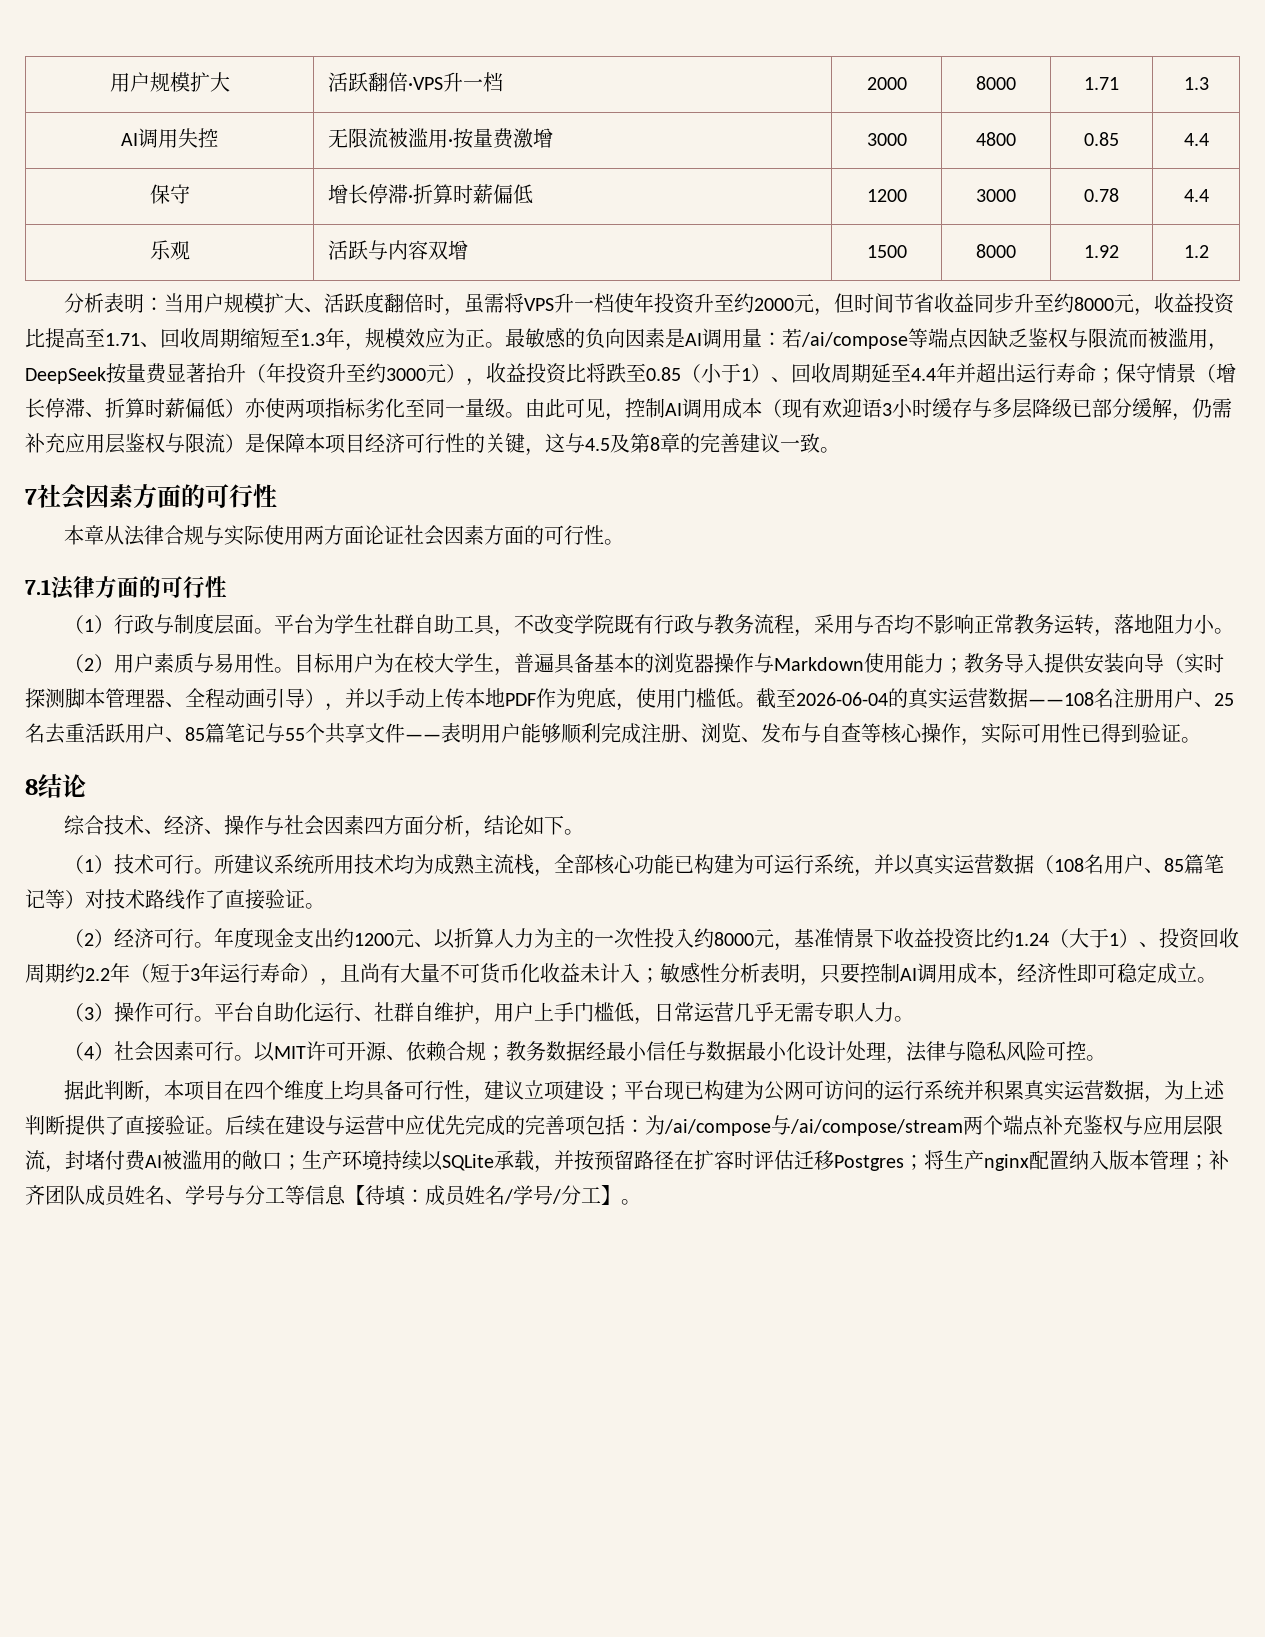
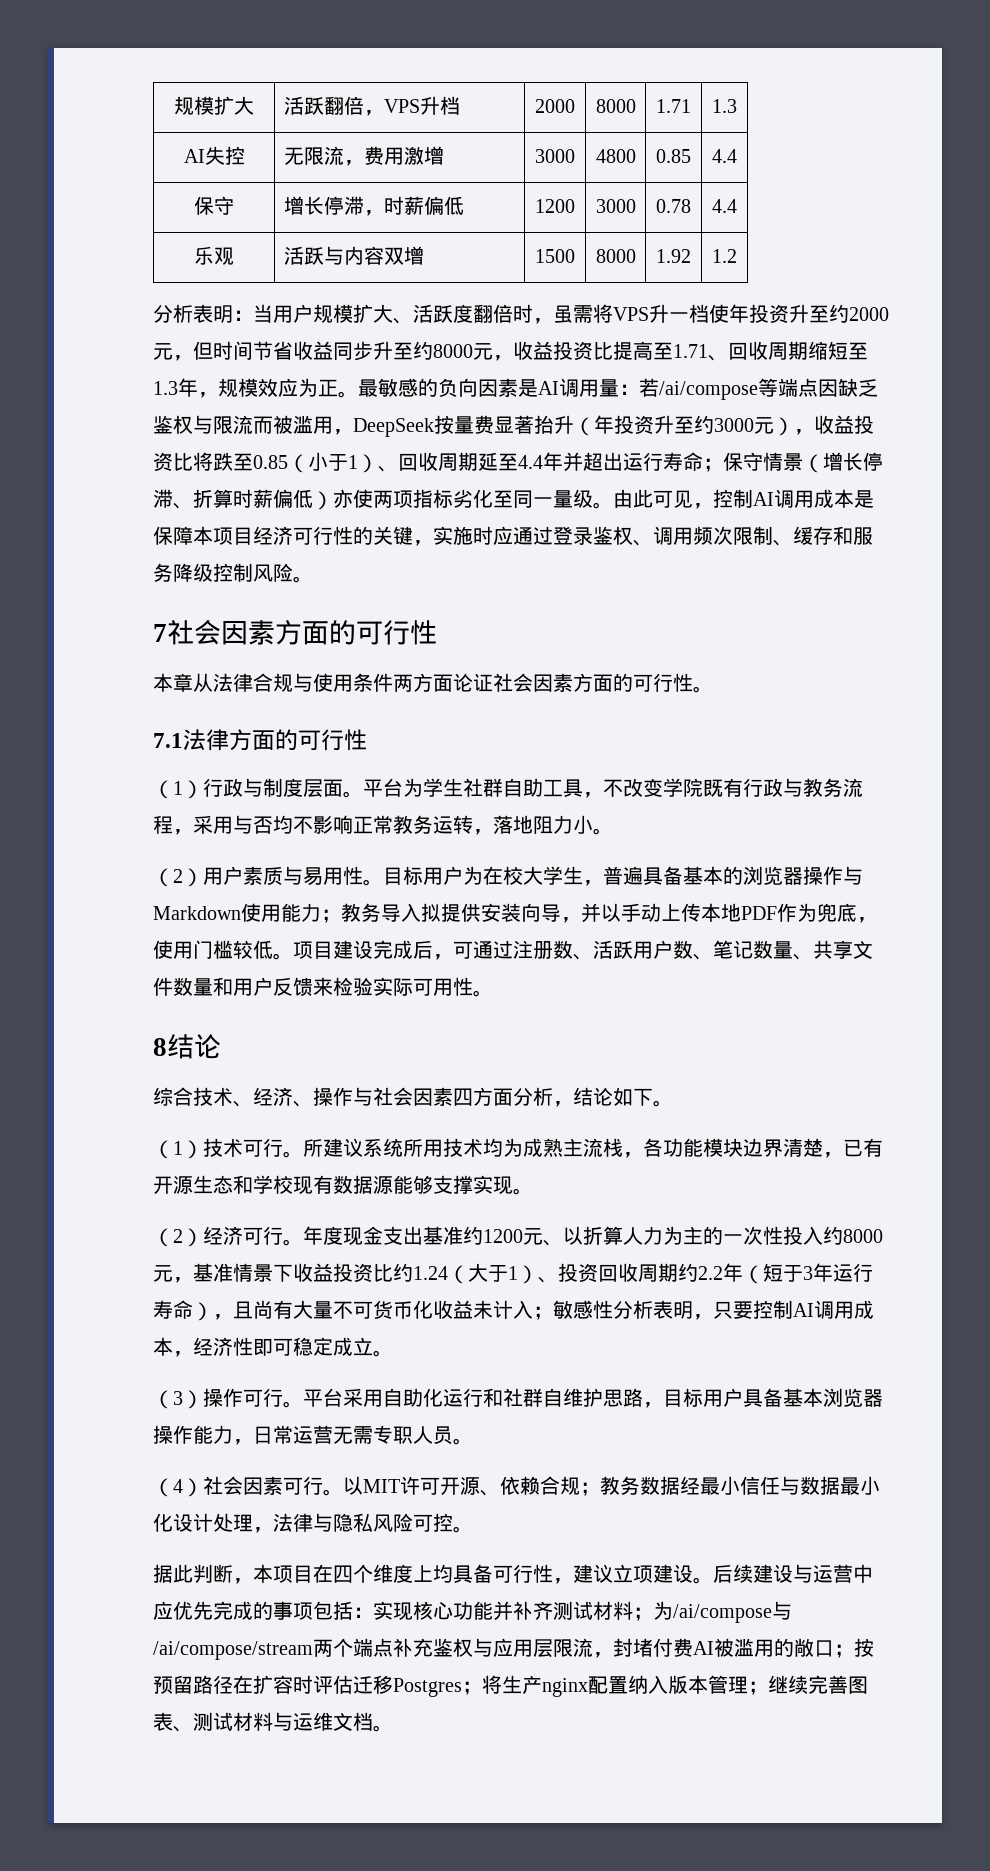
[109,72,150,92] 用户 -> (174, 105) none
[407,72,483,92] ·VPS升一 -> [363,96,440,116] ，VPS升
[138,128,178,148] 调用 -> (205, 156) none
[387,128,514,149] 被滥用·按量费 -> [343,146,404,166] ，费用
[407,184,453,204] ·折算 -> [363,210,384,216] ，
[762,398,1232,421] [25,433,245,454] （现有欢迎语3小时缓存与多层降级已部分缓解，仍需补充应用层鉴权与限流） -> (854, 498) none
[545,433,820,453] 这与4.5及第8章的完善建议一致 -> [433,526,873,546] [153,563,293,582] 实施时应通过登录鉴权、调用频次限制、缓存和服务降级控制风险
[223,525,304,546] 实际使用 -> [313,673,393,692] 使用条件
(1044, 663) none -> [421,903,441,922] 拟
[1163,653,1224,674] [25,688,325,708] （实时探测脚本管理器、全程动画引导） -> (561, 913) none
[716,688,1234,709] [25,723,1181,746] 低。截至2026-06-04的真实运营数据——108名注册用户、25名去重活跃用户、85篇笔记与55个共享文件——表明用户能够顺利完成注册、浏览、发布与自查等核心操作，实际可用性已得到验证 -> [233,940,873,960] [153,977,473,997] 较低。项目建设完成后，可通过注册数、活跃用户数、笔记数量、共享文件数量和用户反馈来检验实际可用性
[553,854,1224,877] [25,889,305,910] 全部核心功能已构建为可运行系统，并以真实运营数据（108名用户、85篇笔记等）对技术路线作了直接验证 -> [643,1138,883,1158] [153,1175,513,1195] 各功能模块边界清楚，已有开源生态和学校现有数据源能够支撑实现
(334, 938) none -> [423,1226,463,1245] 基准
(254, 1012) none -> [343,1388,383,1407] 采用
[353,1016,374,1021] 、 -> [483,1388,503,1407] 和
[473,1002,634,1025] ，用户上手门槛低 -> [603,1388,883,1408] [153,1425,233,1444] 思路，目标用户具备基本浏览器操作能力
[733,1002,774,1022] 几乎 -> (333, 1434) none
[873,1002,894,1022] 力 -> [433,1426,453,1445] 员
[603,1080,1225,1103] [25,1115,285,1136] ；平台现已构建为公网可访问的运行系统并积累真实运营数据，为上述判断提供了直接验证。后续在 -> [693,1564,753,1584] 。后续
[525,1115,565,1135] 完善 -> [273,1601,293,1620] 事
(645, 1126) none -> [373,1601,653,1621] 实现核心功能并补齐测试材料；
[302,1150,574,1173] 生产环境持续以SQLite承载，并 -> (854, 1651) none
[1209,1150,1229,1170] [25,1185,621,1206] 补齐团队成员姓名、学号与分工等信息【待填：成员姓名/学号/分工】 -> [768,1675,868,1694] [153,1712,373,1732] 继续完善图表、测试材料与运维文档

